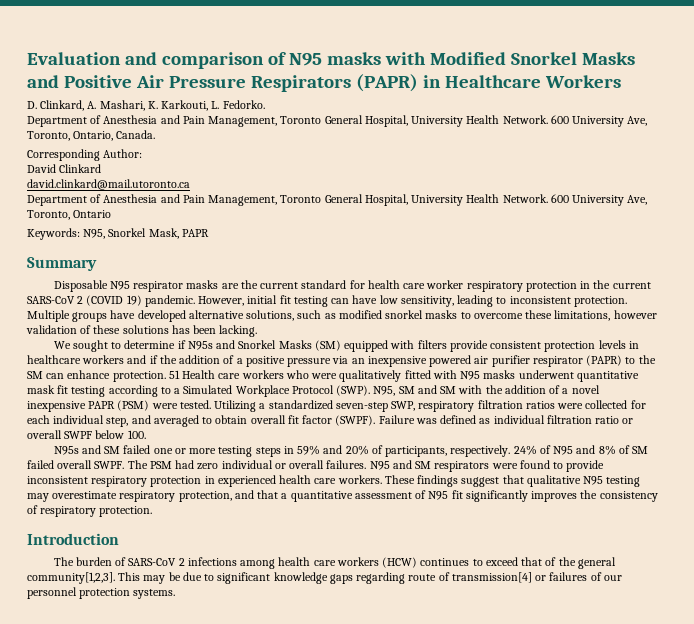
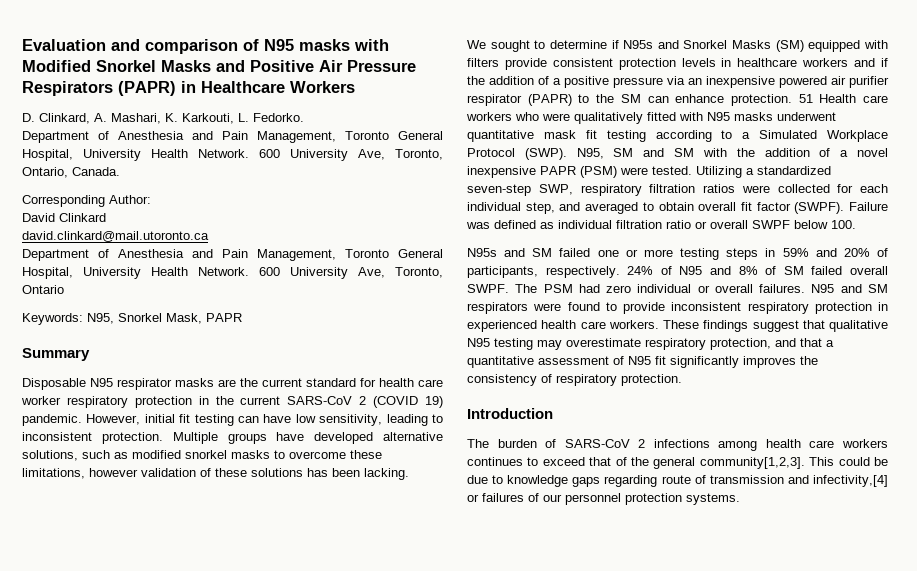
[382,557,418,568] (HCW) -> (888, 443) none
[143,575,166,584] may -> [838,457,870,466] could
[217,572,271,584] significant -> (504, 479) none
[451,572,532,583] transmission[4] -> [709,475,888,487] transmission and infectivity,[4]

